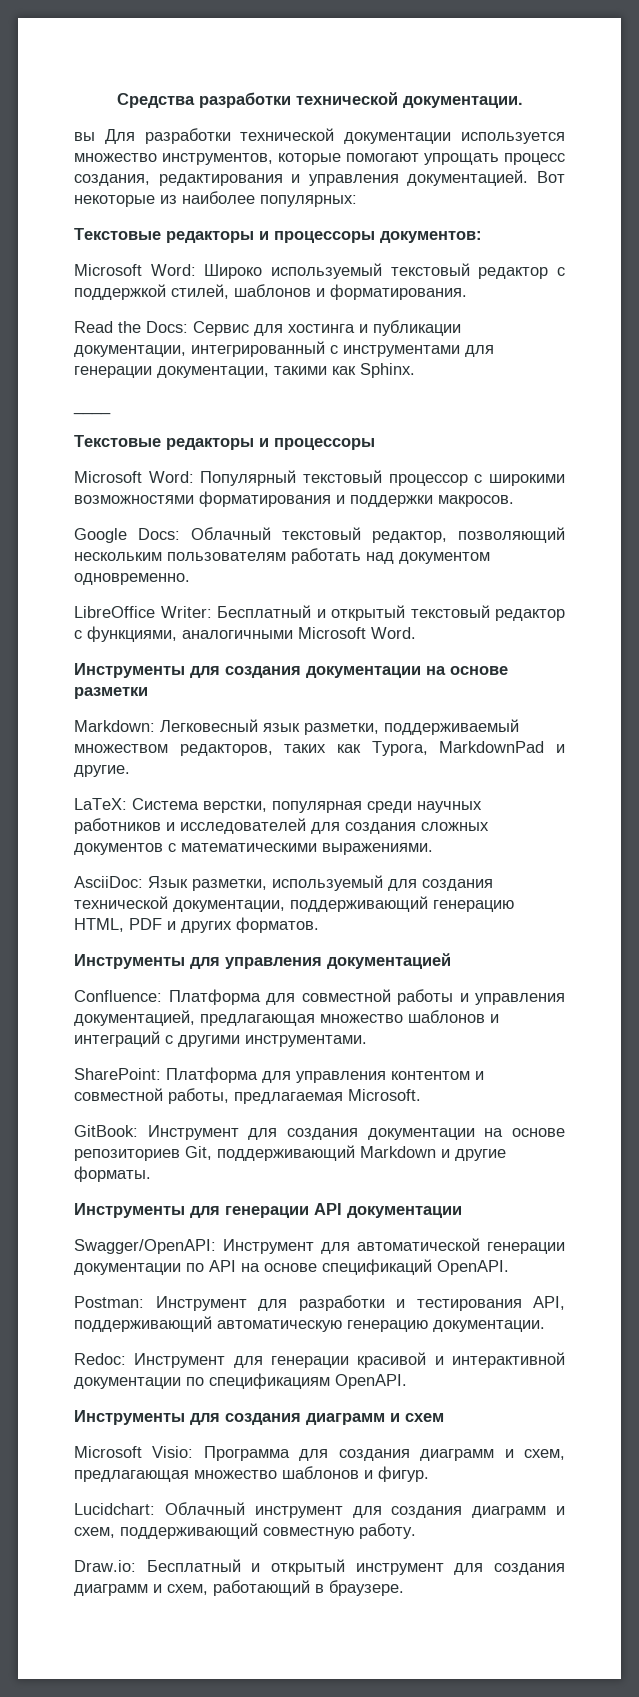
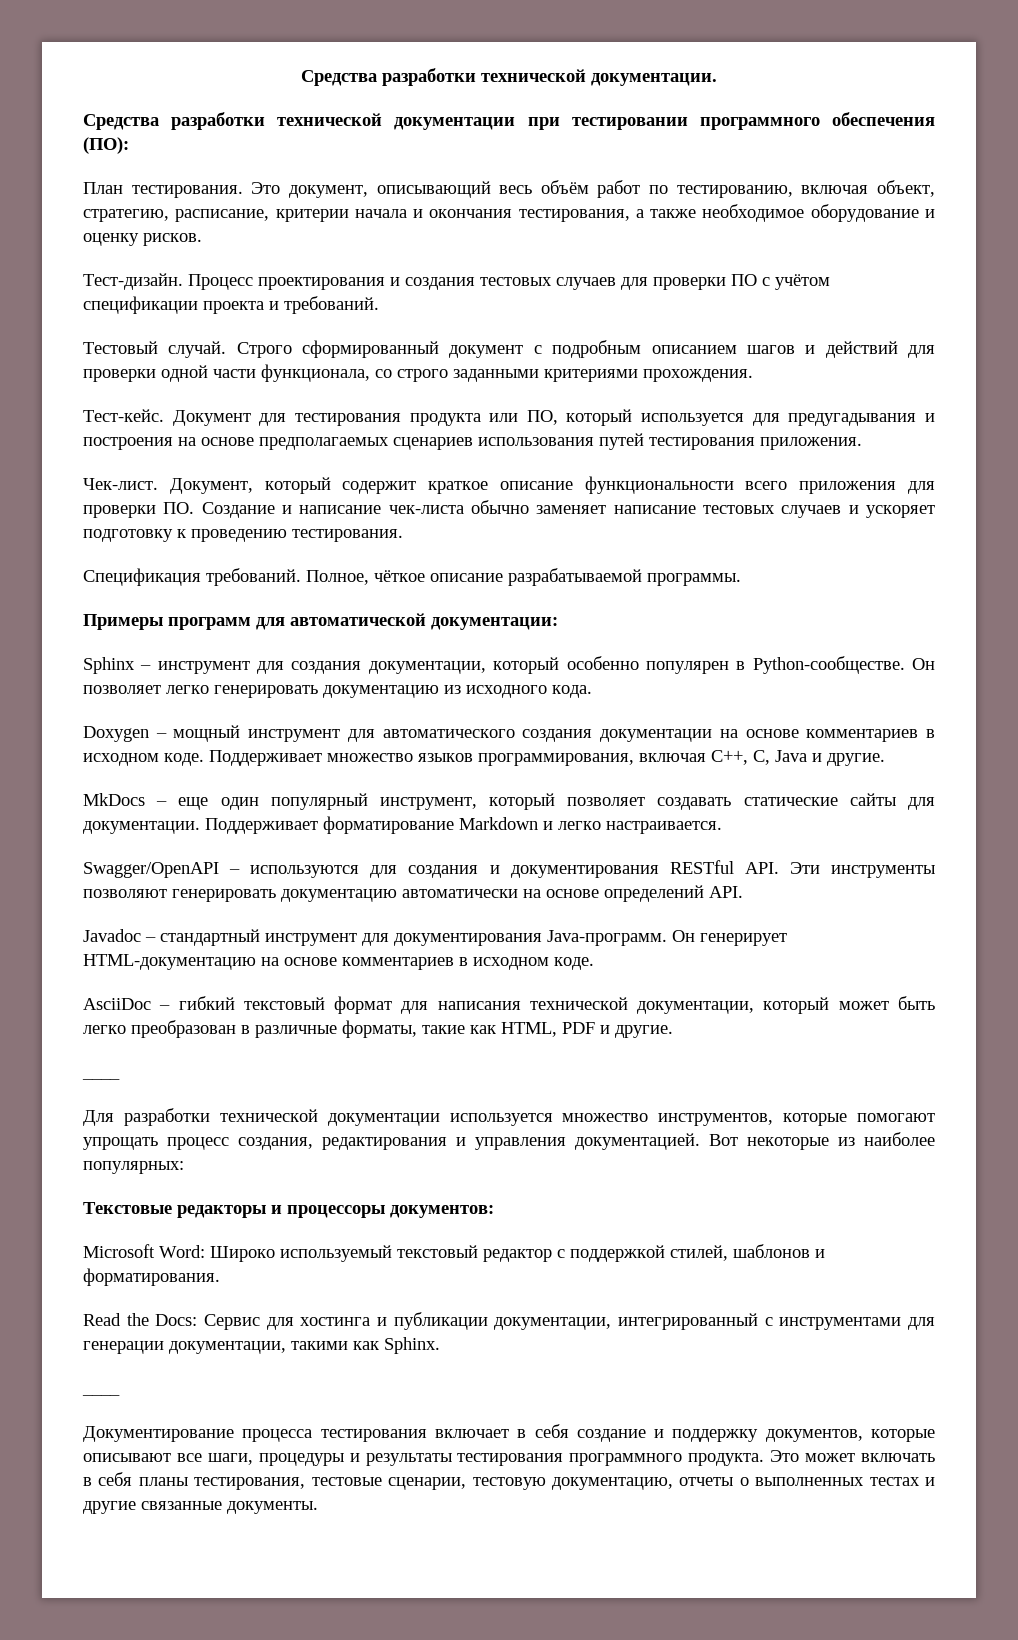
[74,132,95,141] вы -> [83,112,935,130] [83,137,129,154] [83,180,935,198] [83,204,935,222] [83,233,202,246] [83,273,830,290] [83,296,379,314] [83,340,936,358] [83,364,753,382] [83,409,935,426] [83,433,862,450] [83,476,936,494] [83,500,936,518] [83,529,403,542] [83,568,741,586] [83,613,558,630] [83,656,936,674] [83,685,592,698] [83,725,936,742] [83,750,885,766] [83,793,935,810] [83,816,722,834] [83,860,936,878] [83,885,743,902] [83,929,787,946] [83,954,594,970] [83,996,935,1014] [83,1020,673,1038] [82,1078,120,1080] Средства разработки технической документации при тестировании программного обеспечения (ПО): // План тестирования. Это документ, описывающий весь объём работ по тестированию, включая объект, стратегию, расписание, критерии начала и окончания тестирования, а также необходимое оборудование и оценку рисков. // Тест-дизайн. Процесс проектирования и создания тестовых случаев для проверки ПО с учётом спецификации проекта и требований. // Тестовый случай. Строго сформированный документ с подробным описанием шагов и действий для проверки одной части функционала, со строго заданными критериями прохождения. // Тест-кейс. Документ для тестирования продукта или ПО, который используется для предугадывания и построения на основе предполагаемых сценариев использования путей тестирования приложения. // Чек-лист. Документ, который содержит краткое описание функциональности всего приложения для проверки ПО. Создание и написание чек-листа обычно заменяет написание тестовых случаев и ускоряет подготовку к проведению тестирования. // Спецификация требований. Полное, чёткое описание разрабатываемой программы. // Примеры программ для автоматической документации: // Sphinx – инструмент для создания документации, который особенно популярен в Python-сообществе. Он позволяет легко генерировать документацию из исходного кода. // Doxygen – мощный инструмент для автоматического создания документации на основе комментариев в исходном коде. Поддерживает множество языков программирования, включая C++, C, Java и другие. // MkDocs – еще один популярный инструмент, который позволяет создавать статические сайты для документации. Поддерживает форматирование Markdown и легко настраивается. // Swagger/OpenAPI – используются для создания и документирования RESTful API. Эти инструменты позволяют генерировать документацию автоматически на основе определений API. // Javadoc – стандартный инструмент для документирования Java-программ. Он генерирует HTML-документацию на основе комментариев в исходном коде. // AsciiDoc – гибкий текстовый формат для написания технической документации, который может быть легко преобразован в различные форматы, такие как HTML, PDF и другие. // ____ //
[74,435,375,450] [74,470,565,486] [74,491,514,507] [74,527,565,543] [74,548,490,564] [74,573,190,585] [74,605,565,621] [74,626,416,642] [74,663,508,678] [74,687,148,699] [74,719,519,735] [74,741,565,756] [74,765,130,777] [74,798,482,813] [74,818,489,834] [74,843,433,855] [74,875,493,891] [74,896,514,912] [74,917,319,933] [74,953,451,969] [74,989,565,1005] [74,1010,499,1026] [74,1031,367,1047] [74,1067,484,1083] [74,1088,421,1104] [74,1125,565,1140] [74,1145,506,1161] [74,1166,151,1182] [74,1203,462,1218] [74,1238,565,1254] [74,1259,509,1275] [74,1295,565,1311] [74,1316,545,1332] [74,1352,565,1368] [74,1373,407,1389] [74,1410,444,1425] [74,1446,565,1461] [74,1466,429,1482] [74,1502,565,1518] [74,1523,416,1539] [74,1559,565,1575] [74,1580,404,1596] Текстовые редакторы и процессоры // Microsoft Word: Популярный текстовый процессор с широкими возможностями форматирования и поддержки макросов. // Google Docs: Облачный текстовый редактор, позволяющий нескольким пользователям работать над документом одновременно. // LibreOffice Writer: Бесплатный и открытый текстовый редактор с функциями, аналогичными Microsoft Word. // Инструменты для создания документации на основе разметки // Markdown: Легковесный язык разметки, поддерживаемый множеством редакторов, таких как Typora, MarkdownPad и другие. // LaTeX: Система верстки, популярная среди научных работников и исследователей для создания сложных документов с математическими выражениями. // AsciiDoc: Язык разметки, используемый для создания технической документации, поддерживающий генерацию HTML, PDF и других форматов. // Инструменты для управления документацией // Confluence: Платформа для совместной работы и управления документацией, предлагающая множество шаблонов и интеграций с другими инструментами. // SharePoint: Платформа для управления контентом и совместной работы, предлагаемая Microsoft. // GitBook: Инструмент для создания документации на основе репозиториев Git, поддерживающий Markdown и другие форматы. // Инструменты для генерации API документации // Swagger/OpenAPI: Инструмент для автоматической генерации документации по API на основе спецификаций OpenAPI. // Postman: Инструмент для разработки и тестирования API, поддерживающий автоматическую генерацию документации. // Redoc: Инструмент для генерации красивой и интерактивной документации по спецификациям OpenAPI. // Инструменты для создания диаграмм и схем // Microsoft Visio: Программа для создания диаграмм и схем, предлагающая множество шаблонов и фигур. // Lucidchart: Облачный инструмент для создания диаграмм и схем, поддерживающий совместную работу. // Draw.io: Бесплатный и открытый инструмент для создания диаграмм и схем, работающий в браузере. -> [83,1424,935,1442] [83,1450,935,1466] [83,1472,935,1490] [83,1501,318,1514] Документирование процесса тестирования включает в себя создание и поддержку документов, которые описывают все шаги, процедуры и результаты тестирования программного продукта. Это может включать в себя планы тестирования, тестовые сценарии, тестовую документацию, отчеты о выполненных тестах и другие связанные документы.

